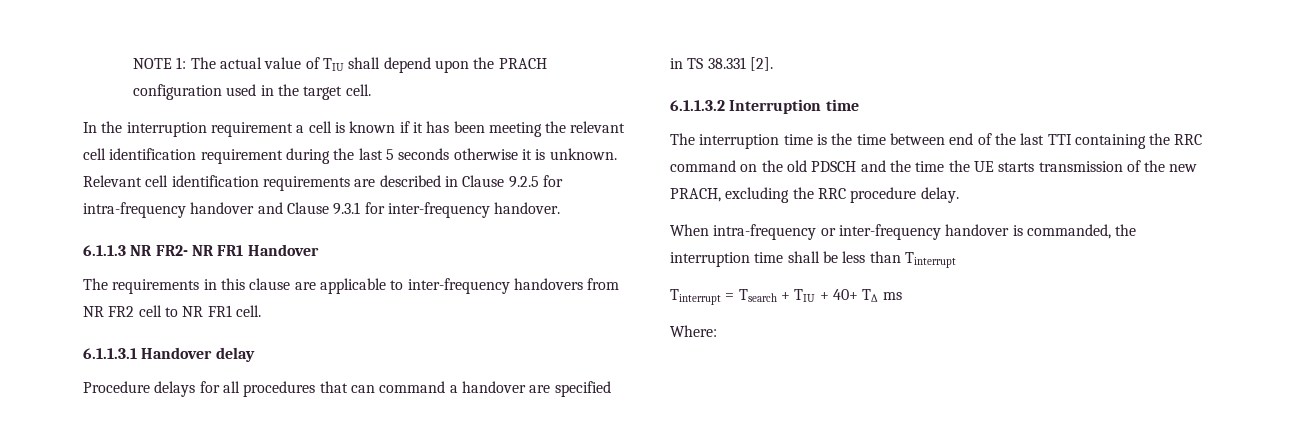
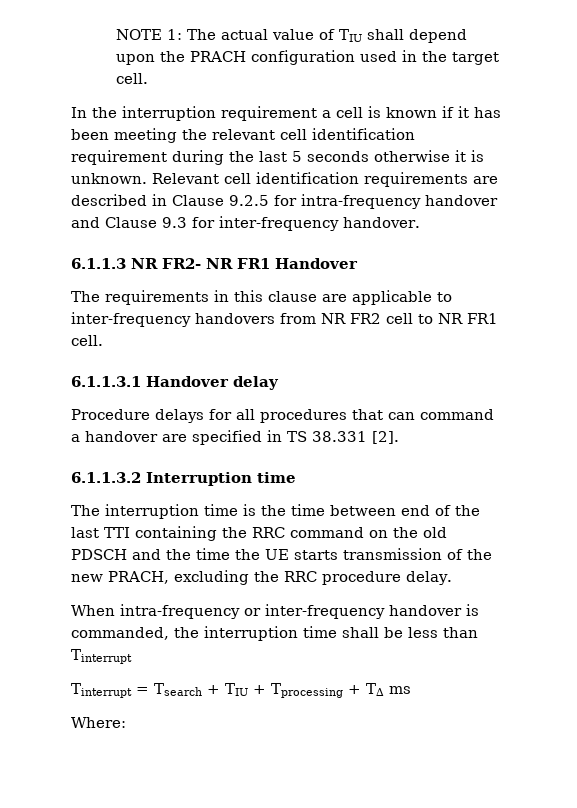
[333,202,361,215] 9.3.1 -> [162,217,187,228] 9.3
[832,289,858,300] 40+ -> [271,683,361,698] Tprocessing +

